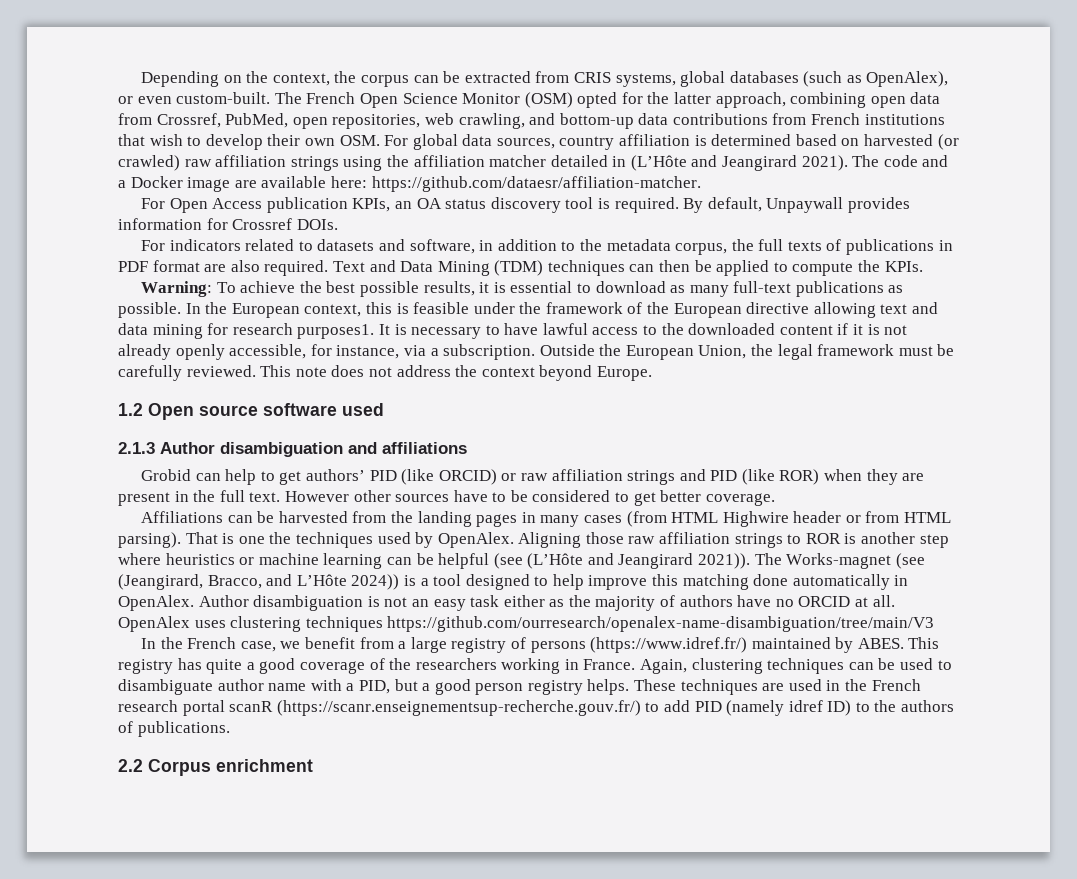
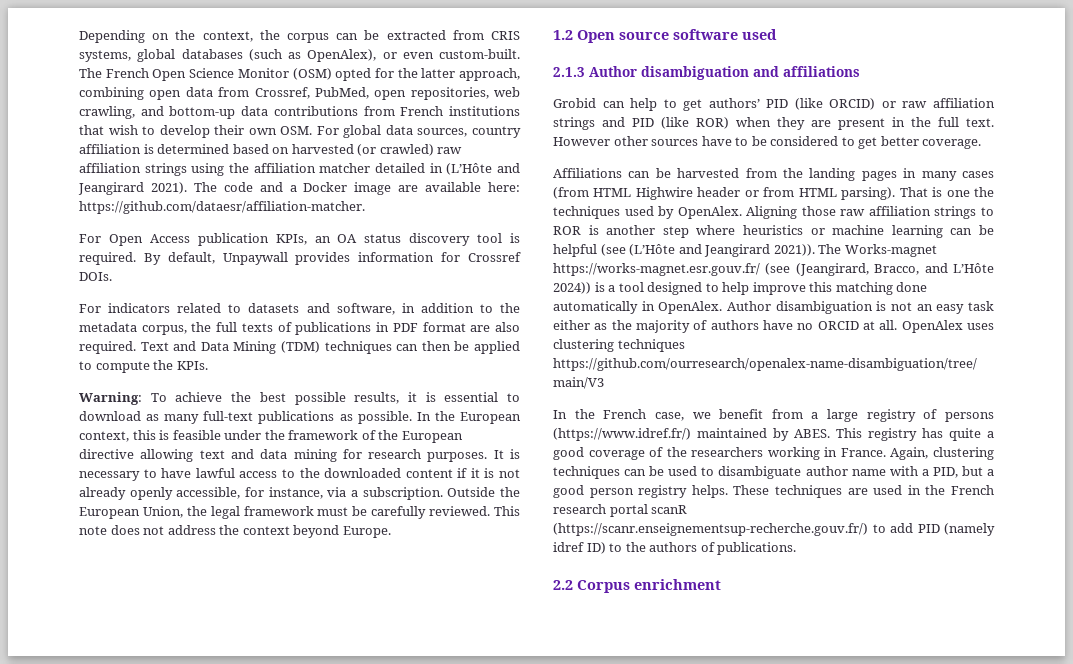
[297,324,375,339] purposes1. -> [427,452,488,462] purposes.
(892, 561) none -> [553,263,760,276] https://works-magnet.esr.gouv.fr/

